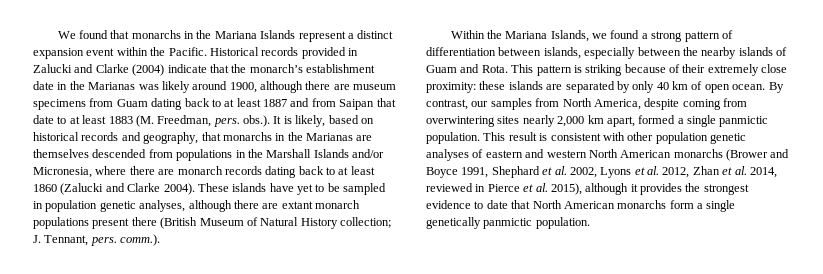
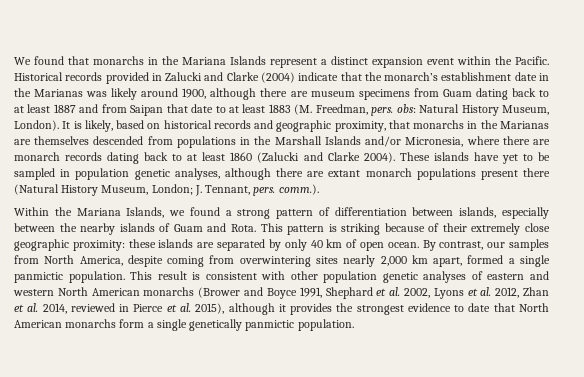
[243,115,270,127] obs.). -> [396,104,549,116] [14,120,59,131] obs: Natural History Museum, London).
[143,132,199,144] geography, -> [276,120,386,132] geographic proximity,
[160,217,391,229] (British Museum of Natural History collection; -> [14,184,193,196] (Natural History Museum, London;
(788, 68) none -> [14,239,69,251] geographic

